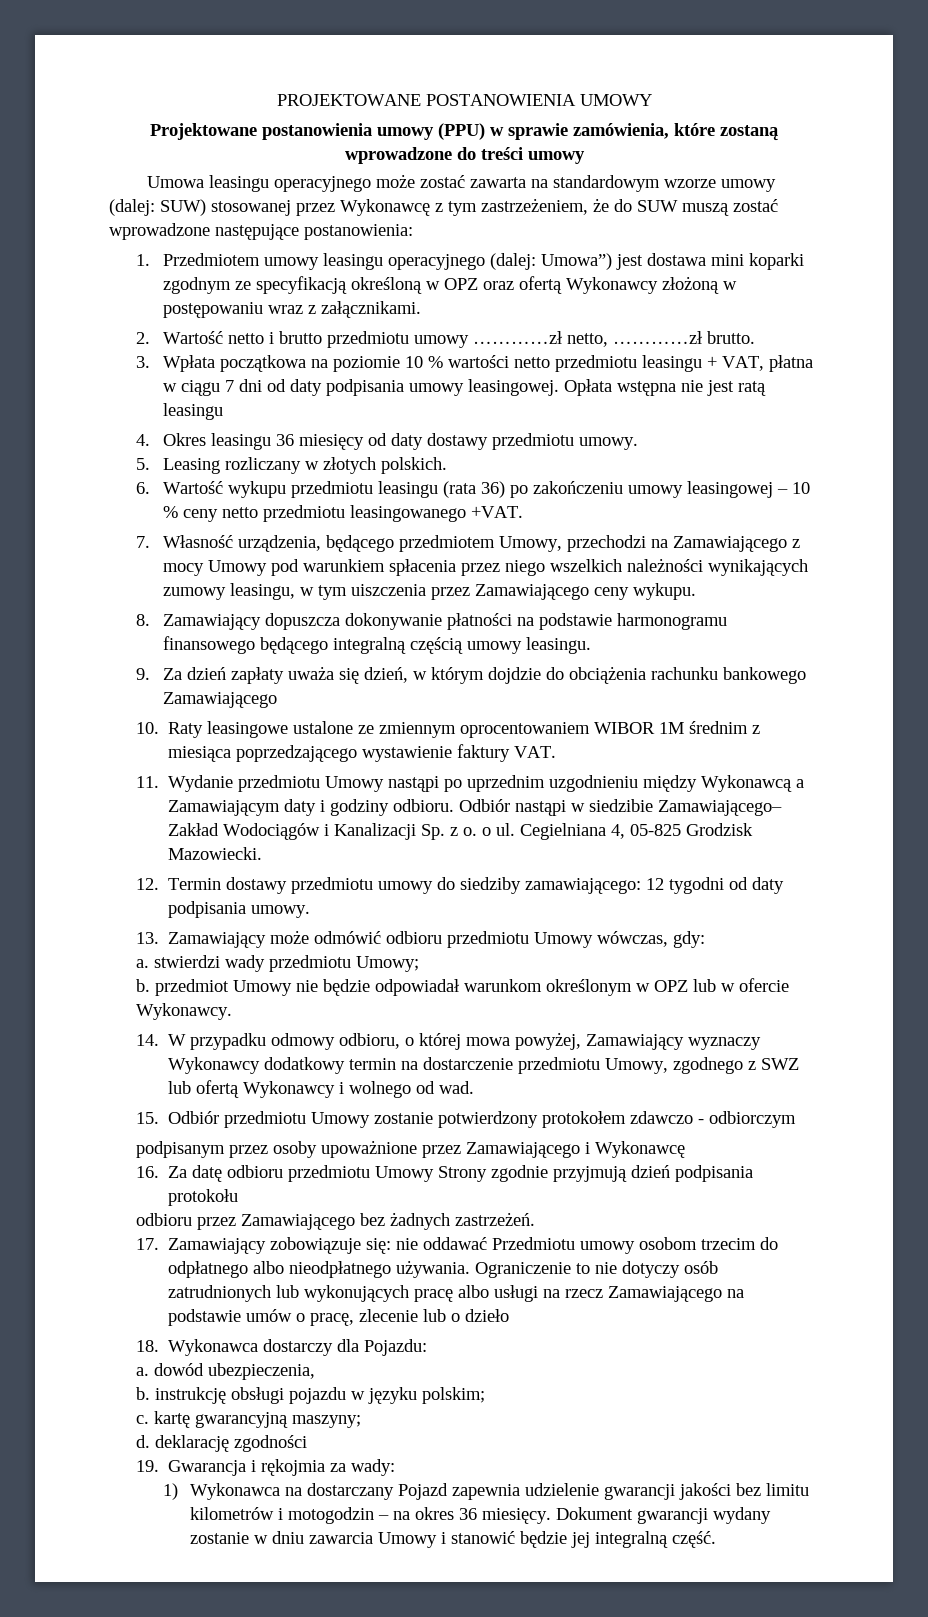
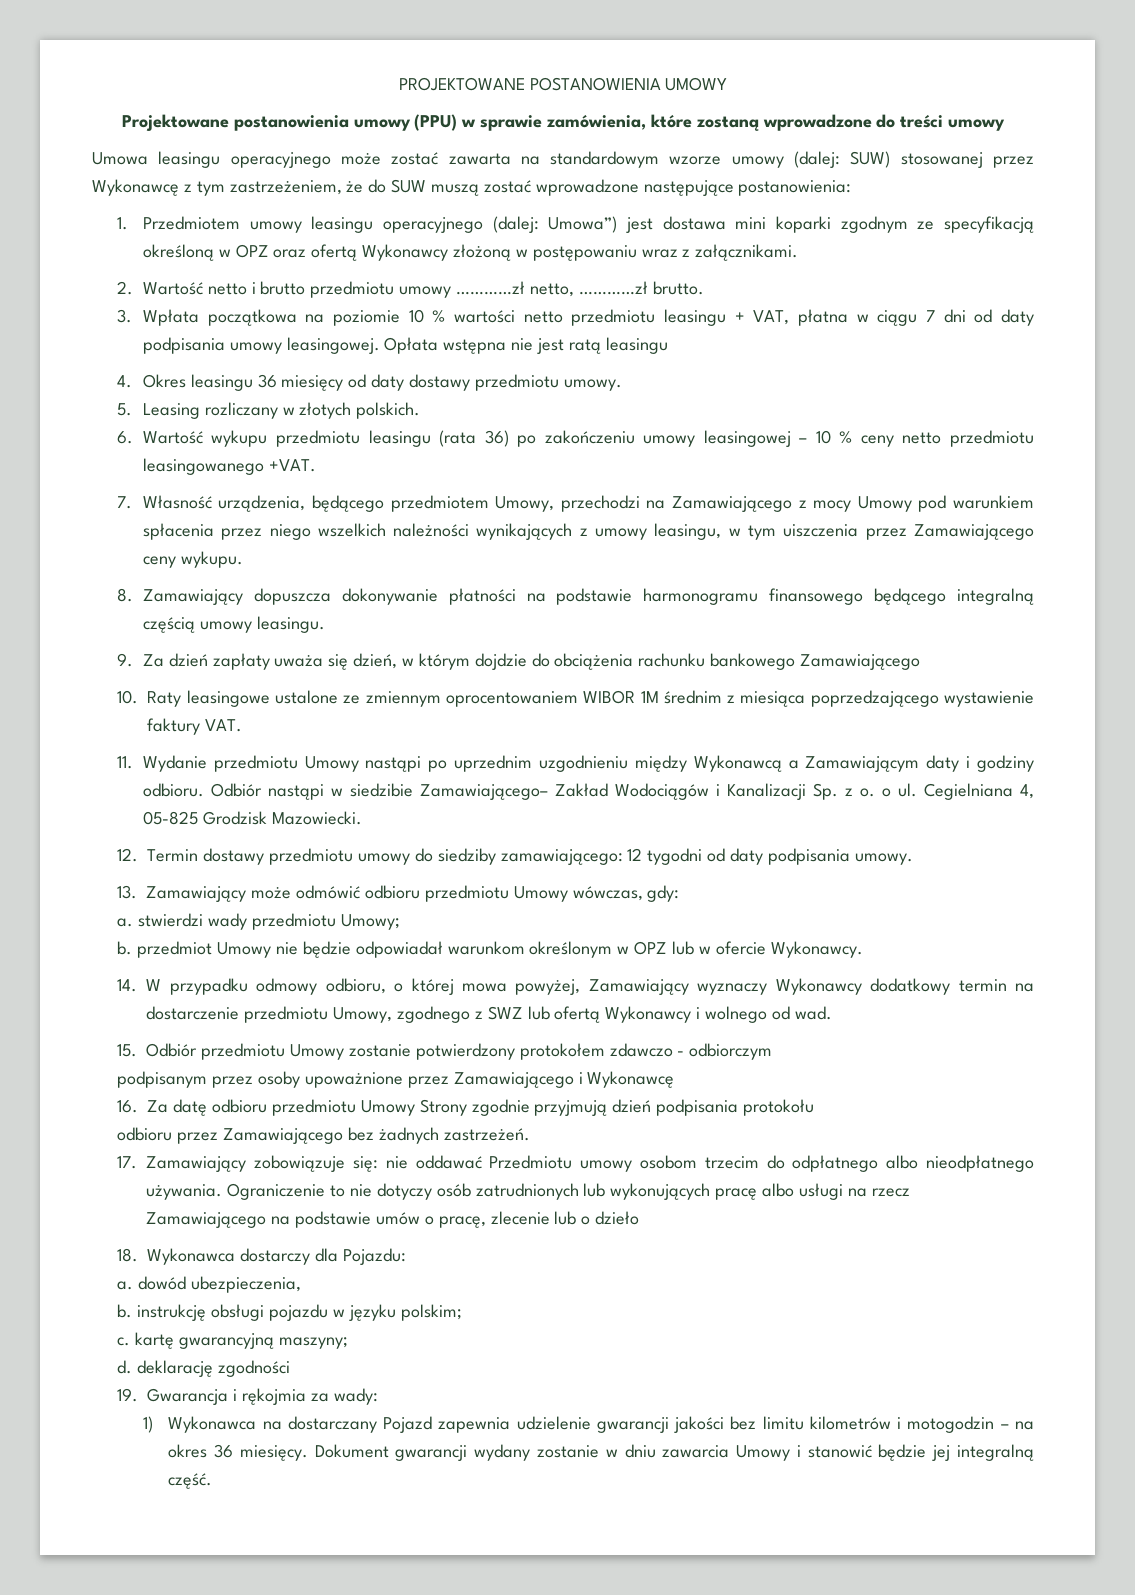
[162,587,226,600] zumowy -> [579,528,648,540] z umowy

